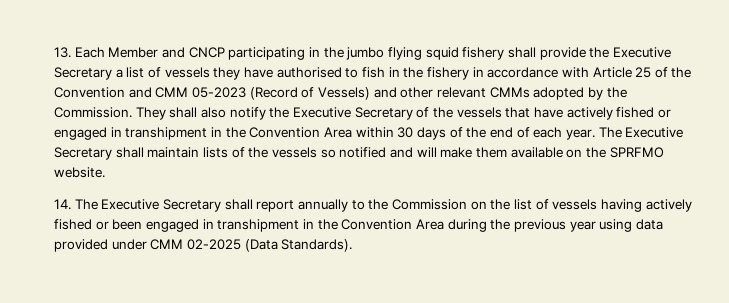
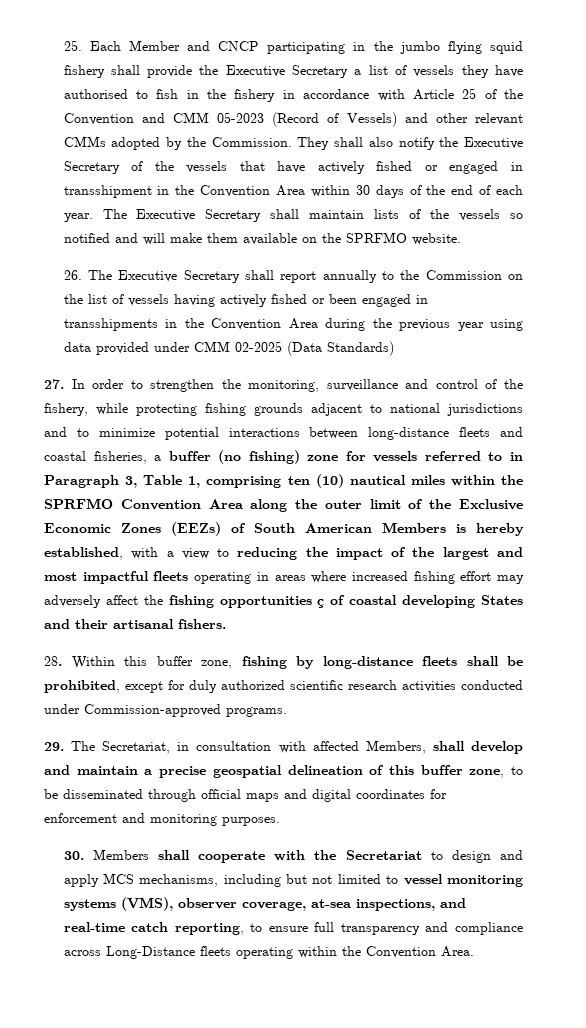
[54,47,72,58] 13. -> [63,40,82,51] 25.
[125,127,208,140] transhipment -> [63,185,152,198] transshipment
[54,199,72,210] 14. -> [63,270,82,280] 26.
[217,219,300,232] transhipment -> [63,318,158,331] transshipments
[281,239,353,252] Standards). -> [326,341,394,356] [44,379,523,392] [44,403,523,416] [44,427,523,440] [44,450,523,464] [44,474,524,488] [44,498,523,512] [44,522,524,536] [44,547,523,560] [44,571,524,584] [44,595,524,608] [44,619,226,629] [44,656,523,669] [44,680,523,693] [44,704,287,717] [44,740,523,754] [44,765,523,778] [44,789,447,802] [44,813,280,826] [63,849,523,863] [63,873,523,887] [63,897,466,911] [63,922,524,935] [63,946,474,959] Standards) // 27. In order to strengthen the monitoring, surveillance and control of the fishery, while protecting fishing grounds adjacent to national jurisdictions and to minimize potential interactions between long-distance fleets and coastal fisheries, a buffer (no fishing) zone for vessels referred to in Paragraph 3, Table 1, comprising ten (10) nautical miles within the SPRFMO Convention Area along the outer limit of the Exclusive Economic Zones (EEZs) of South American Members is hereby established, with a view to reducing the impact of the largest and most impactful fleets operating in areas where increased fishing effort may adversely affect the fishing opportunities ç of coastal developing States and their artisanal fishers. // 28. Within this buffer zone, fishing by long-distance fleets shall be prohibited, except for duly authorized scientific research activities conducted under Commission-approved programs. // 29. The Secretariat, in consultation with affected Members, shall develop and maintain a precise geospatial delineation of this buffer zone, to be disseminated through official maps and digital coordinates for enforcement and monitoring purposes. // 30. Members shall cooperate with the Secretariat to design and apply MCS mechanisms, including but not limited to vessel monitoring systems (VMS), observer coverage, at-sea inspections, and real-time catch reporting, to ensure full transparency and compliance across Long-Distance fleets operating within the Convention Area.

